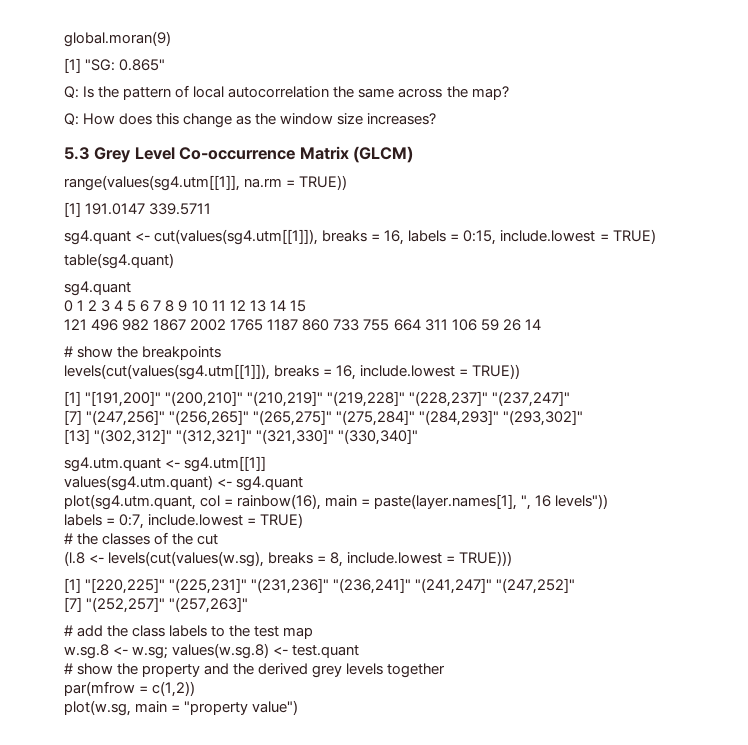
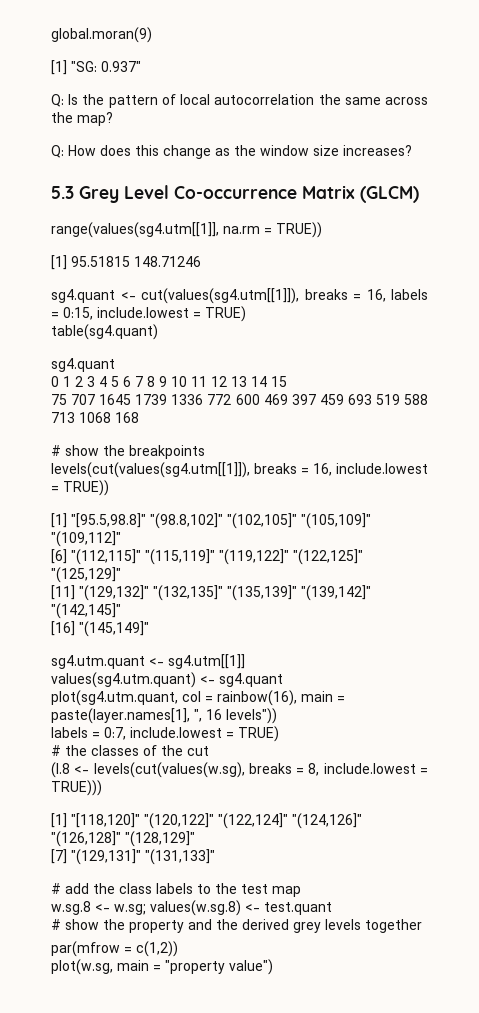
[119,59,166,71] 0.865" -> [101,61,141,72] 0.937"
[85,203,212,215] 191.0147 339.5711 -> [71,256,201,267] 95.51815 148.71246
[64,319,541,331] 121 496 982 1867 2002 1765 1187 860 733 755 664 311 106 59 26 14 -> [51,394,428,405] [51,412,139,423] 75 707 1645 1739 1336 772 600 469 397 459 693 519 588 713 1068 168
[85,391,571,407] [64,410,584,426] [64,429,419,445] "[191,200]" "(200,210]" "(210,219]" "(219,228]" "(228,237]" "(237,247]" // [7] "(247,256]" "(256,265]" "(265,275]" "(275,284]" "(284,293]" "(293,302]" // [13] "(302,312]" "(312,321]" "(321,330]" "(330,340]" -> [71,513,371,529] [51,531,121,547] [51,549,363,565] [51,567,121,583] [51,585,371,601] [51,603,121,619] [51,621,149,637] "[95.5,98.8]" "(98.8,102]" "(102,105]" "(105,109]" "(109,112]" // [6] "(112,115]" "(115,119]" "(119,122]" "(122,125]" "(125,129]" // [11] "(129,132]" "(132,135]" "(135,139]" "(139,142]" "(142,145]" // [16] "(145,149]"
[85,578,576,594] [64,597,249,613] "[220,225]" "(225,231]" "(231,236]" "(236,241]" "(241,247]" "(247,252]" // [7] "(252,257]" "(257,263]" -> [71,813,362,829] [51,831,195,847] [51,849,215,865] "[118,120]" "(120,122]" "(122,124]" "(124,126]" "(126,128]" "(128,129]" // [7] "(129,131]" "(131,133]"

